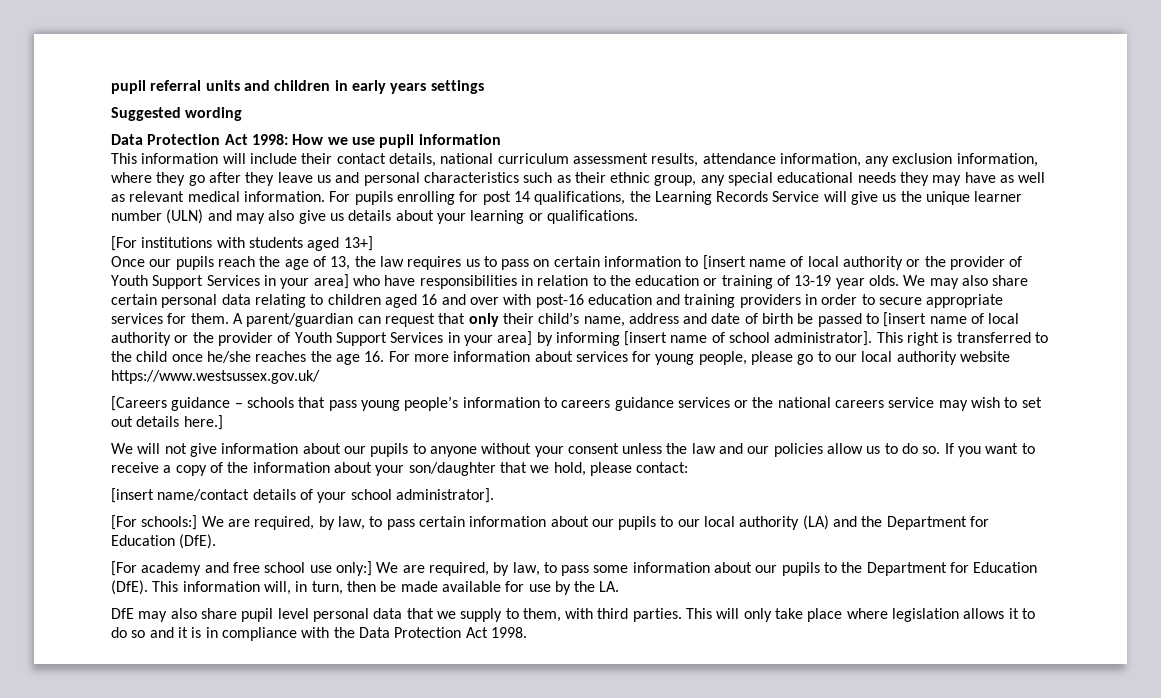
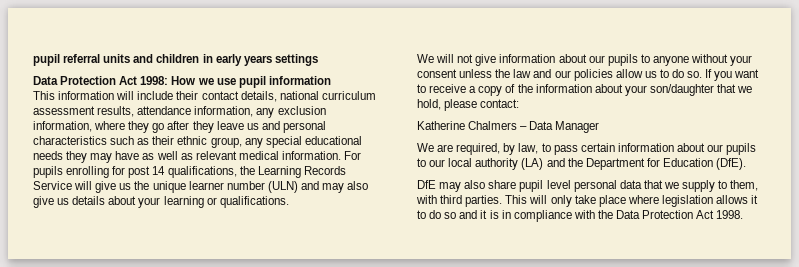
[111,107,243,121] // Suggested wording -> (318, 60) none
[111,236,373,251] [111,255,1023,270] [111,274,1029,289] [111,294,1004,308] [111,312,1020,327] [111,331,1049,346] [111,351,1011,365] [111,370,320,384] [111,396,1042,411] [111,415,223,430] // [For institutions with students aged 13+] // Once our pupils reach the age of 13, the law requires us to pass on certain information to [insert name of local authority or the provider of Youth Support Services in your area] who have responsibilities in relation to the education or training of 13-19 year olds. We may also share certain personal data relating to children aged 16 and over with post-16 education and training providers in order to secure appropriate services for them. A parent/guardian can request that only their child’s name, address and date of birth be passed to [insert name of local authority or the provider of Youth Support Services in your area] by informing [insert name of school administrator]. This right is transferred to the child once he/she reaches the age 16. For more information about services for young people, please go to our local authority website https://www.westsussex.gov.uk/ // [Careers guidance – schools that pass young people’s information to careers guidance services or the national careers service may wish to set out details here.] -> (289, 202) none
[111,488,494,503] [111,515,198,530] [insert name/contact details of your school administrator]. // [For schools:] -> [417,121,600,133] Katherine Chalmers – Data Manager //
[111,561,1038,576] [111,580,620,595] // [For academy and free school use only:] We are required, by law, to pass some information about our pupils to the Department for Education (DfE). This information will, in turn, then be made available for use by the LA. -> (747, 164) none

